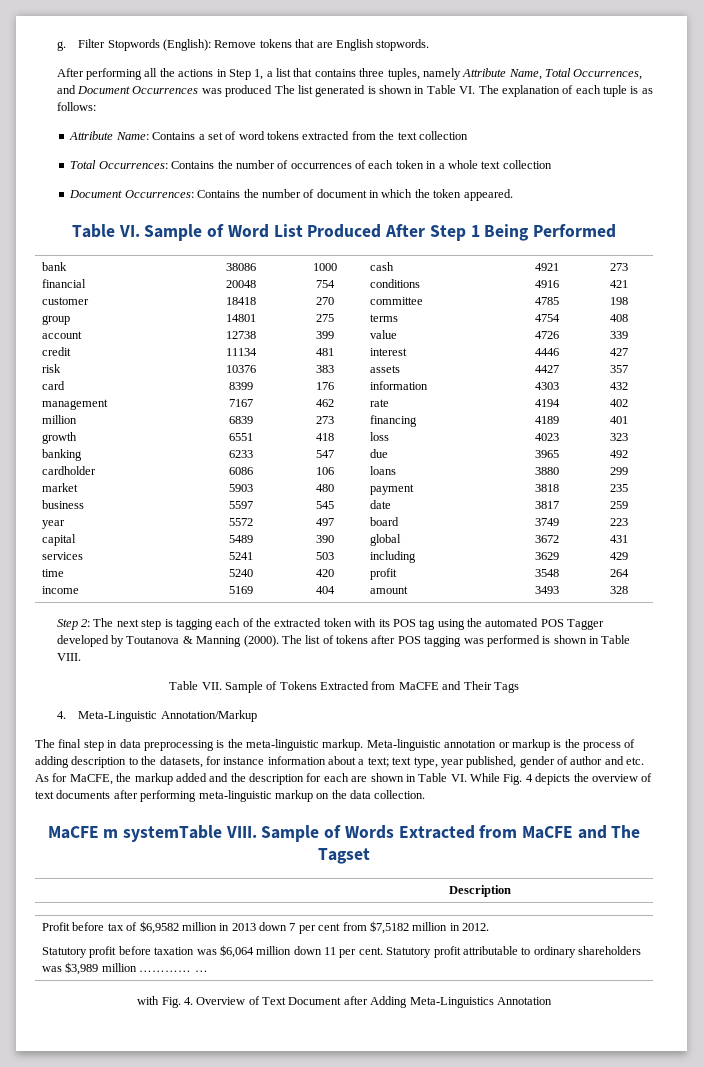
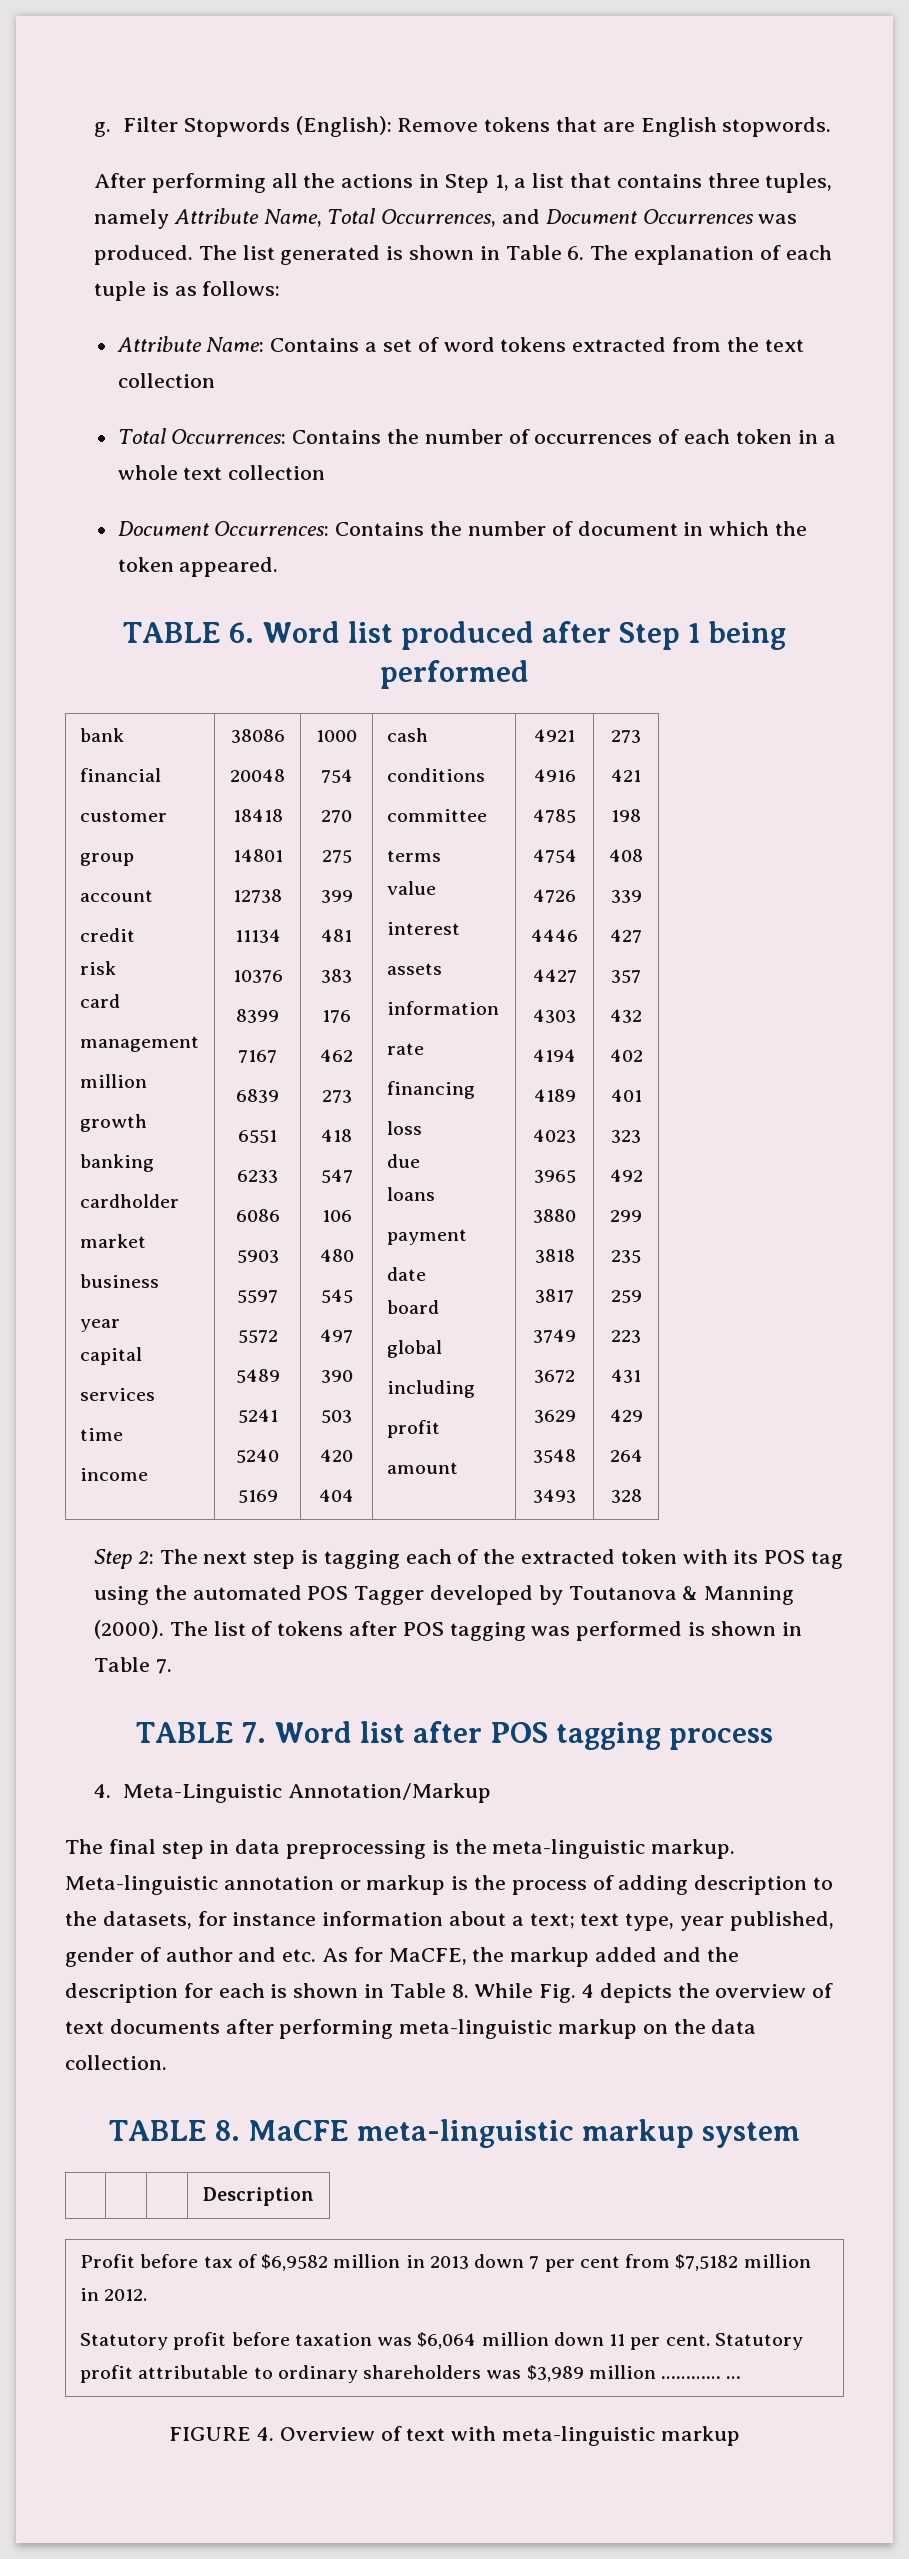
[225,85,273,97] produced -> [94,245,194,265] produced.
[459,86,476,94] VI. -> [567,246,585,260] 6.
[72,224,616,241] Table VI. Sample of Word List Produced After Step 1 Being Performed -> [122,621,787,650] [380,660,529,689] TABLE 6. Word list produced after Step 1 being performed
[56,653,81,661] [169,681,519,693] VIII. // Table VII. Sample of Tokens Extracted from MaCFE and Their Tags -> [155,1659,172,1674] [135,1721,774,1750] 7. // TABLE 7. Word list after POS tagging process
[351,773,467,782] are shown in Table VI. -> [270,1983,469,1998] is shown in Table 8.
[47,825,641,842] [318,848,370,864] MaCFE m systemTable VIII. Sample of Words Extracted from MaCFE and The Tagset -> [108,2119,801,2148] TABLE 8. MaCFE meta-linguistic markup system
[137,996,181,1008] with Fig. -> [169,2427,252,2441] FIGURE
[262,996,552,1008] Text Document after Adding Meta-Linguistics Annotation -> [406,2426,740,2446] text with meta-linguistic markup

